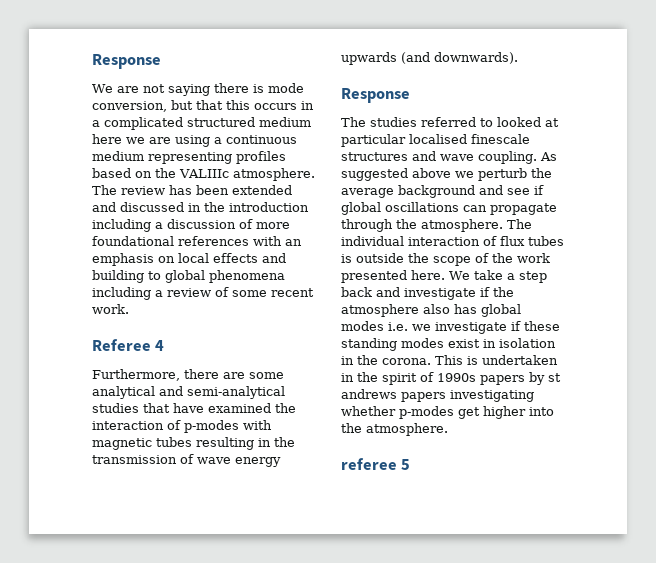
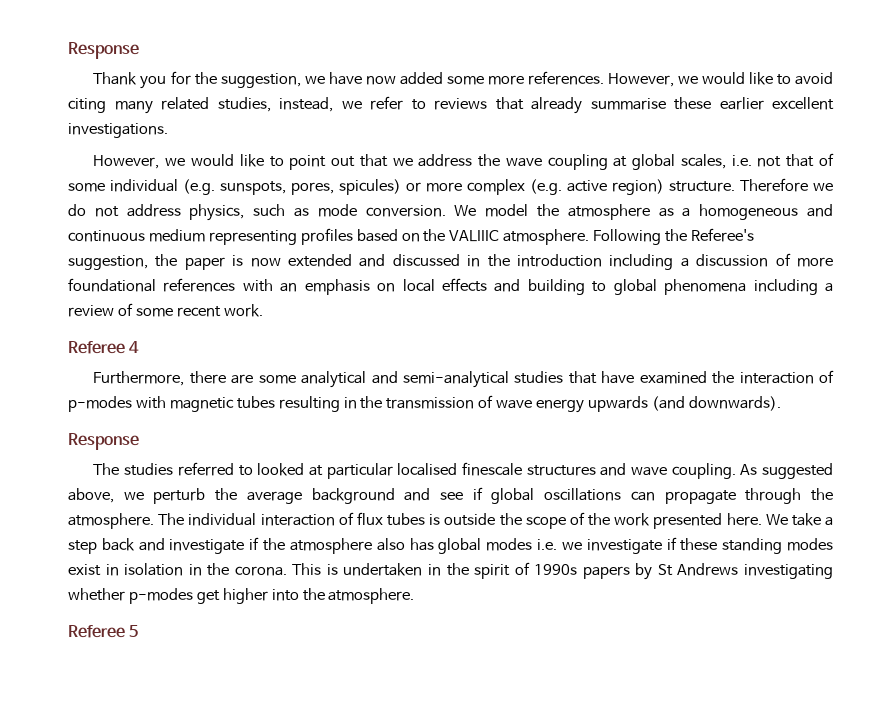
[92,54,161,69] [92,83,304,96] [92,100,314,112] [92,117,311,130] [92,134,222,147] Response // We are not saying there is mode conversion, but that this occurs in a complicated structured medium here we are using a -> [68,42,139,59] [93,71,834,89] [68,96,834,114] [68,123,168,138] [93,153,835,170] [68,178,833,195] [68,204,833,221] Response // Thank you for the suggestion, we have now added some more references. However, we would like to avoid citing many related studies, instead, we refer to reviews that already summarise these earlier excellent investigations. // However, we would like to point out that we address the wave coupling at global scales, i.e. not that of some individual (e.g. sunspots, pores, spicules) or more complex (e.g. active region) structure. Therefore we do not address physics, such as mode conversion. We model the atmosphere as a homogeneous and
[179,168,315,181] [92,185,229,195] VALIIIc atmosphere. The review has been -> [449,228,755,245] [68,254,281,270] VALIIIC atmosphere. Following the Referee's suggestion, the paper is now
[412,168,451,178] above -> [68,488,114,503] above,
[548,373,561,382] [341,389,446,402] st andrews papers -> [657,563,739,576] St Andrews
[341,458,397,470] referee -> [68,625,125,638] Referee

